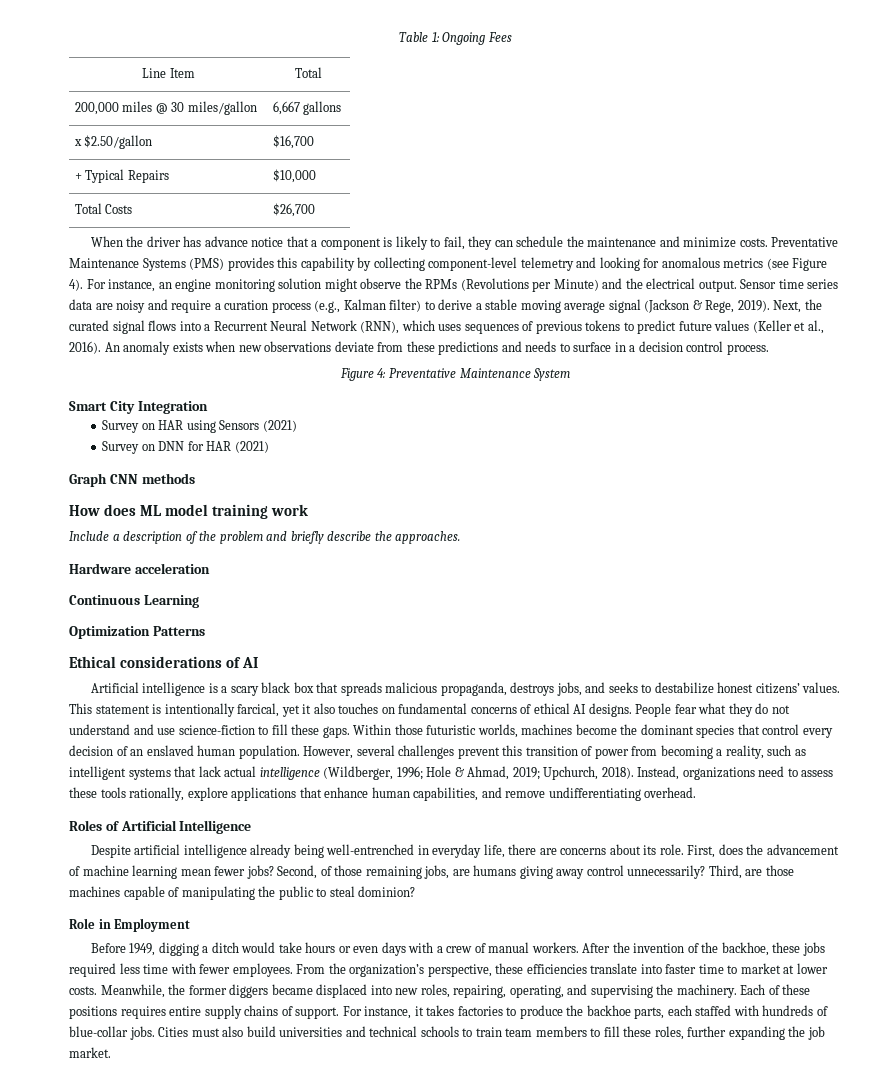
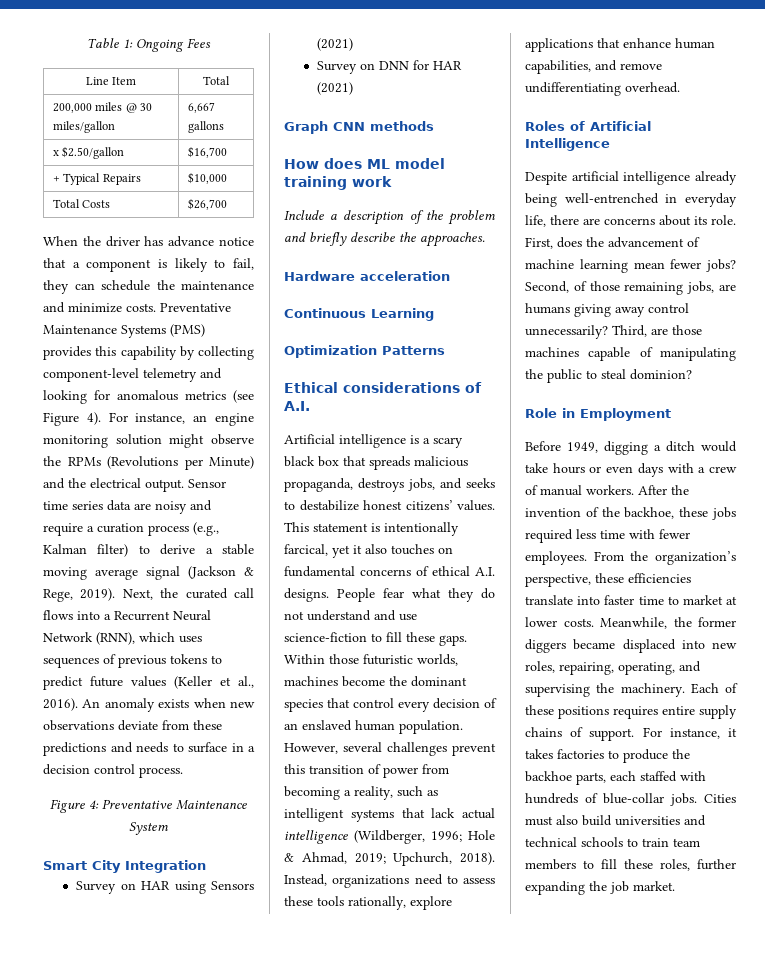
[112,320,145,334] signal -> [234,588,255,598] call
[242,657,259,668] AI -> [284,401,310,411] A.I.
[573,704,587,714] AI -> [475,567,495,576] A.I.

